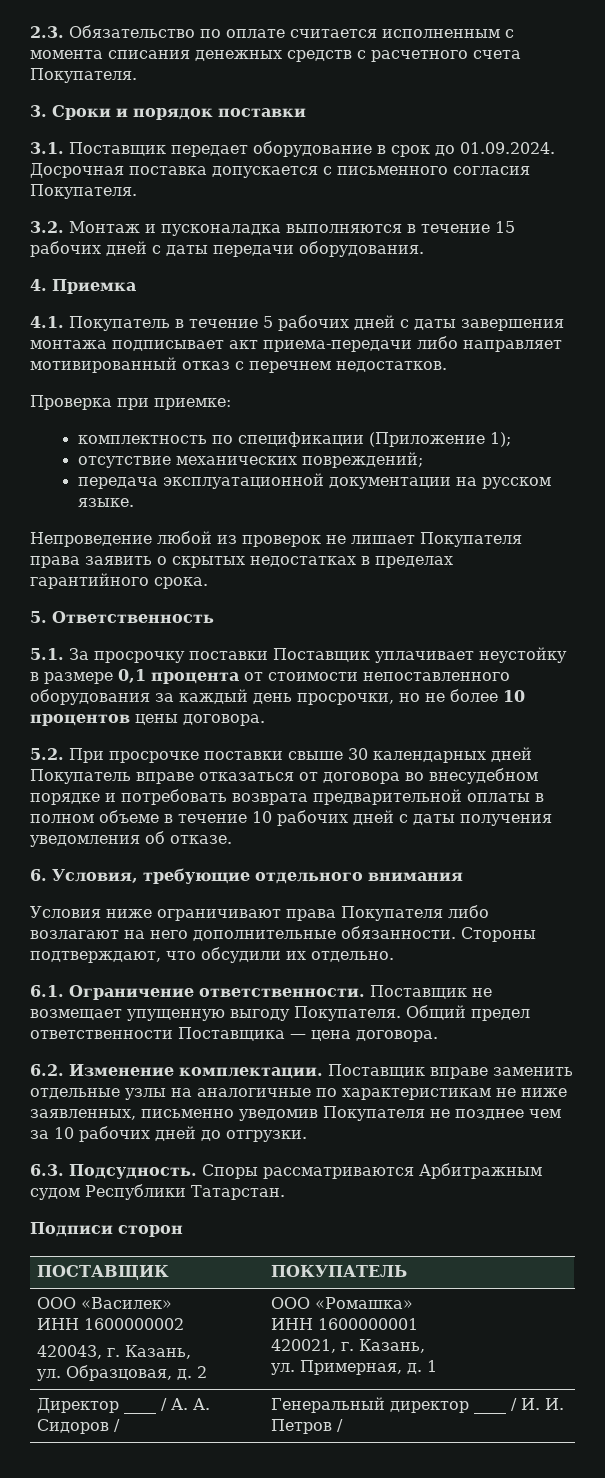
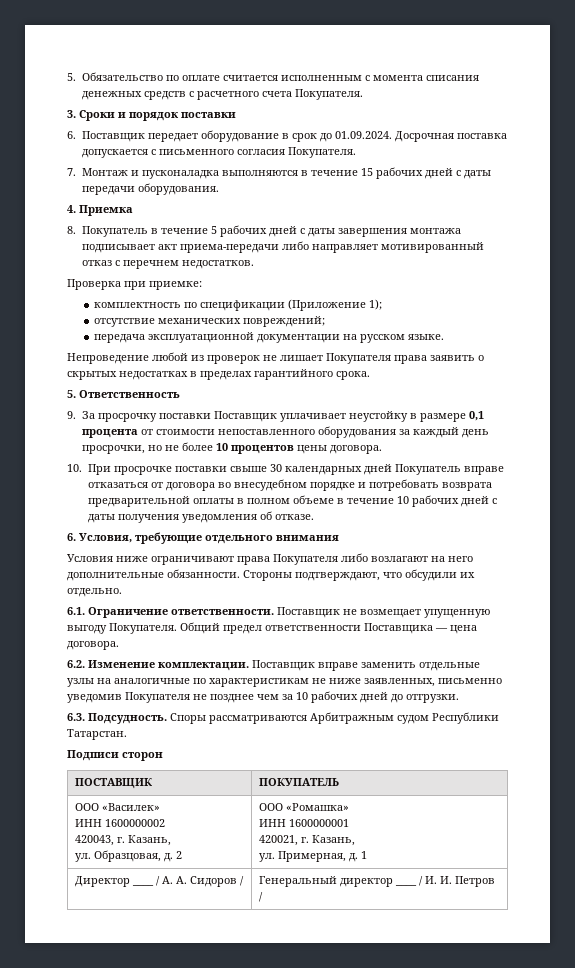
[30,26,64,38] 2.3. -> [67,73,76,81] 5.
[30,142,64,154] 3.1. -> [67,131,76,139] 6.
[30,221,64,233] 3.2. -> [67,168,76,176] 7.
[30,316,64,328] 4.1. -> [67,226,76,234] 8.
[30,648,64,660] 5.1. -> [67,411,76,419] 9.
[30,748,64,760] 5.2. -> [67,464,82,472] 10.

